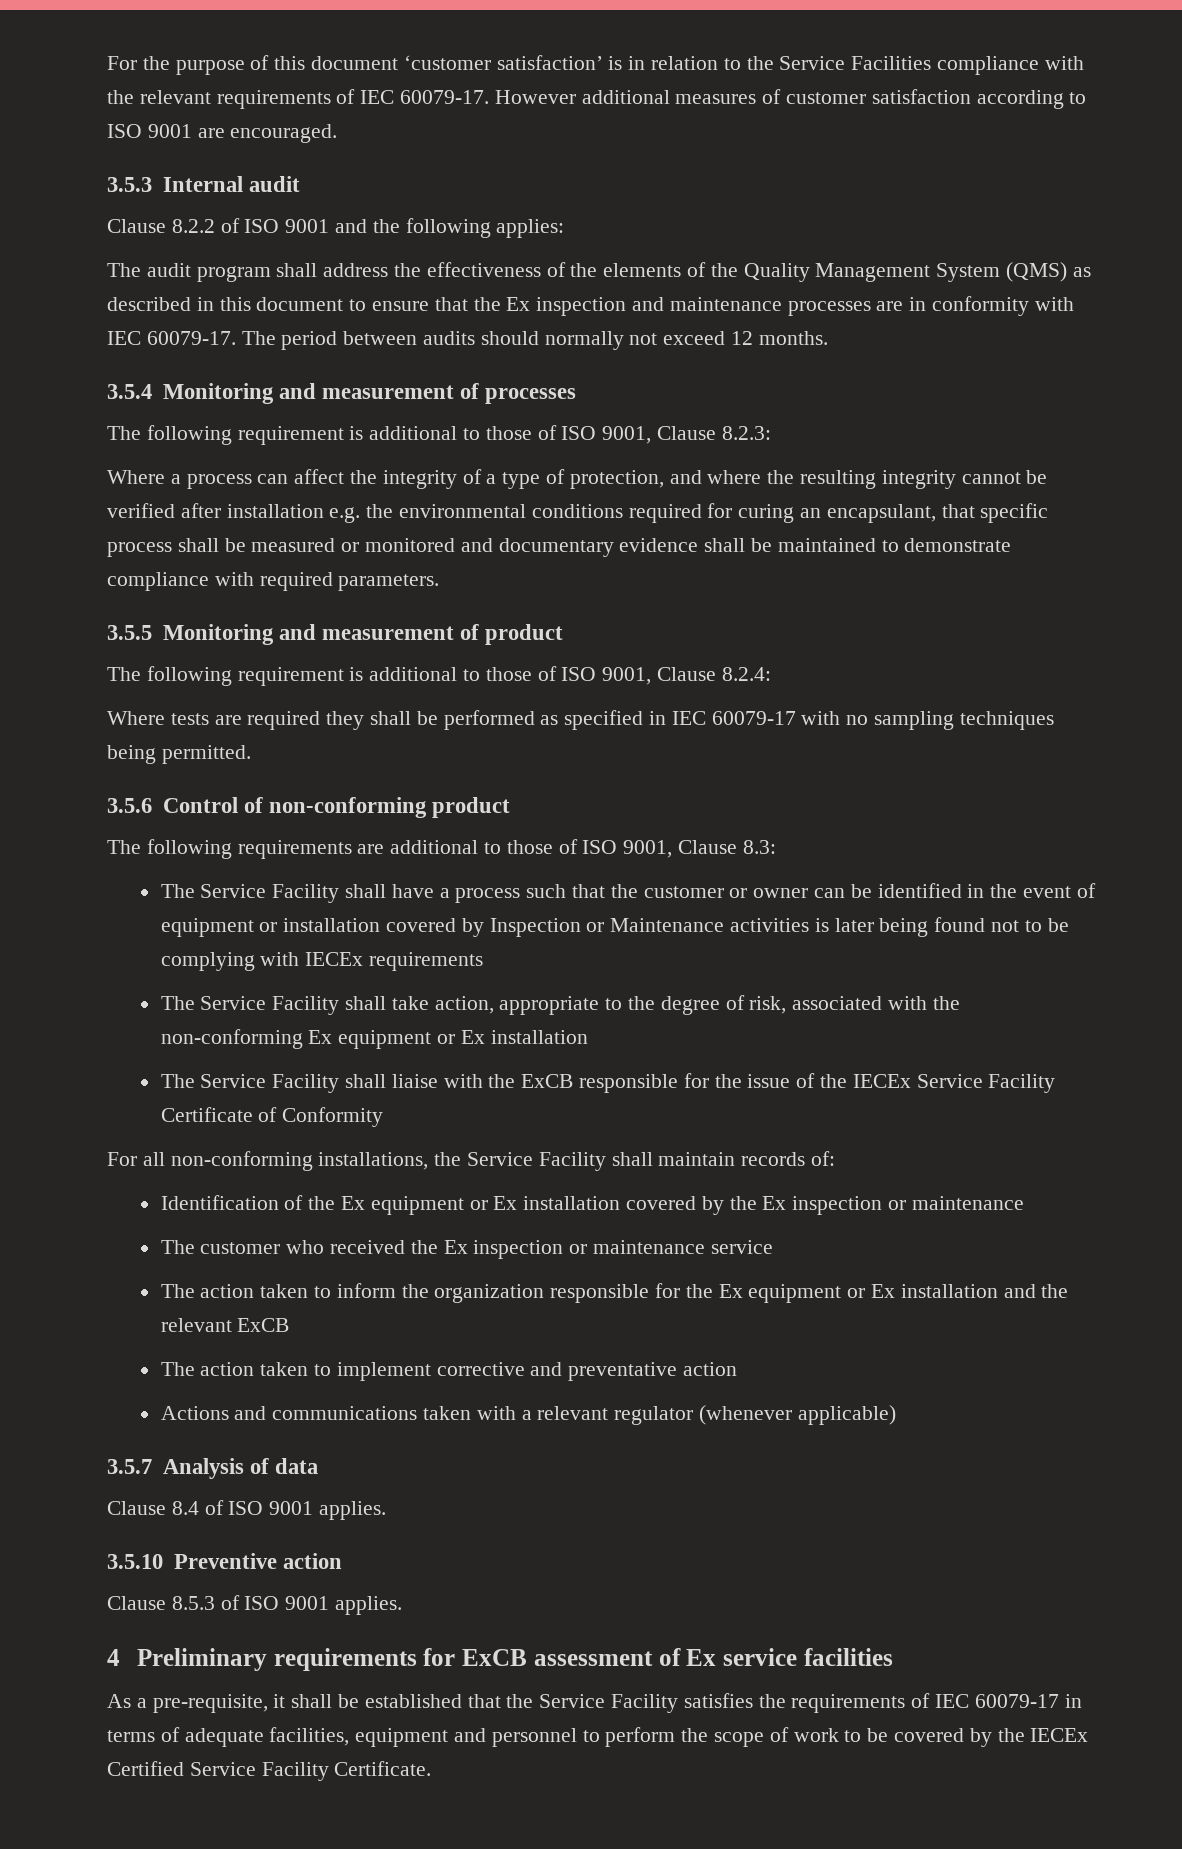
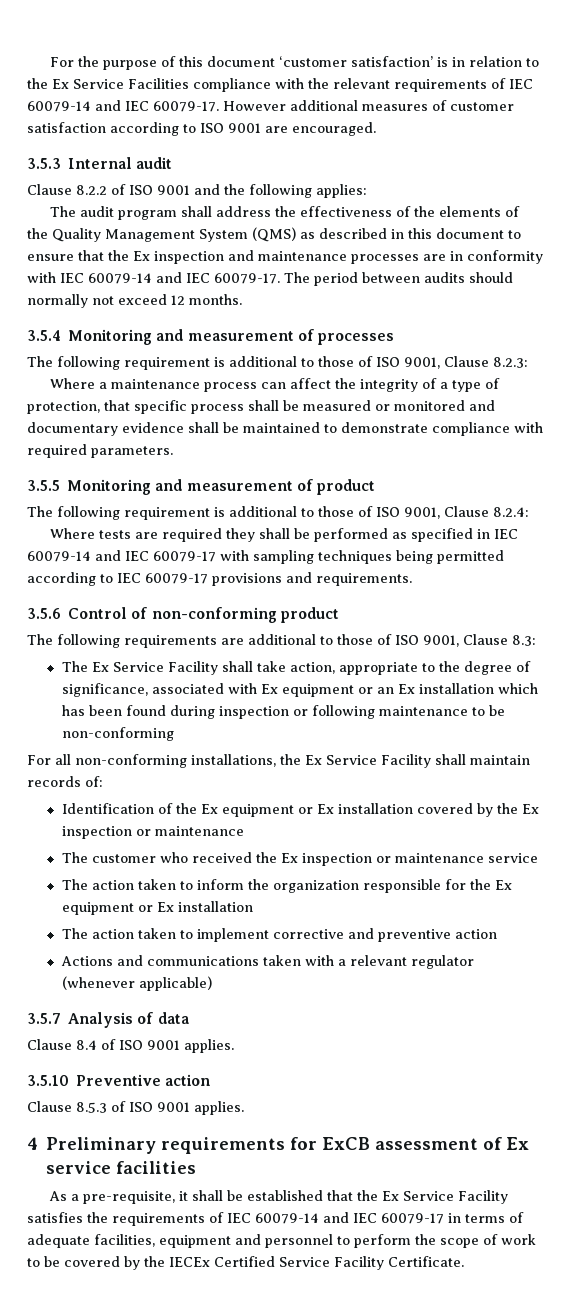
(774, 63) none -> [52,79,69,89] Ex
(395, 97) none -> [27,100,149,112] 60079-14 and IEC
(141, 338) none -> [88,272,210,284] 60079-14 and IEC
(181, 479) none -> [110,379,200,389] maintenance
[669,470,1048,489] [107,503,936,523] and where the resulting integrity cannot be verified after installation e.g. the environmental conditions required for curing an encapsulant, -> (100, 407) none
(706, 718) none -> [27,550,149,562] 60079-14 and IEC
[846,715,869,725] no -> (249, 555) none
[161,745,251,764] permitted. -> [437,550,504,564] [27,572,412,586] permitted according to IEC 60079-17 provisions and requirements.
[200,883,1096,903] [160,917,1069,937] [160,952,483,971] [160,996,195,1010] Service Facility shall have a process such that the customer or owner can be identified in the event of equipment or installation covered by Inspection or Maintenance activities is later being found not to be complying with IECEx requirements // The -> [91,662,109,672] Ex
[749,996,787,1014] risk, -> [61,683,148,697] significance,
[932,996,960,1010] [160,1029,588,1049] [160,1073,1056,1093] [160,1107,384,1127] the non-conforming Ex equipment or Ex installation // The Service Facility shall liaise with the ExCB responsible for the issue of the IECEx Service Facility Certificate of Conformity -> [260,683,538,697] [61,705,505,719] [61,727,174,741] Ex equipment or an Ex installation which has been found during inspection or following maintenance to be non-conforming
(462, 1159) none -> [305,755,322,765] Ex
[1003,1284,1069,1298] [160,1318,290,1332] and the relevant ExCB -> (253, 906) none
[568,1362,678,1381] preventative -> [377,929,451,942] preventive
(534, 1701) none -> [381,1191,399,1201] Ex
(970, 1701) none -> [255,1212,377,1224] 60079-14 and IEC

